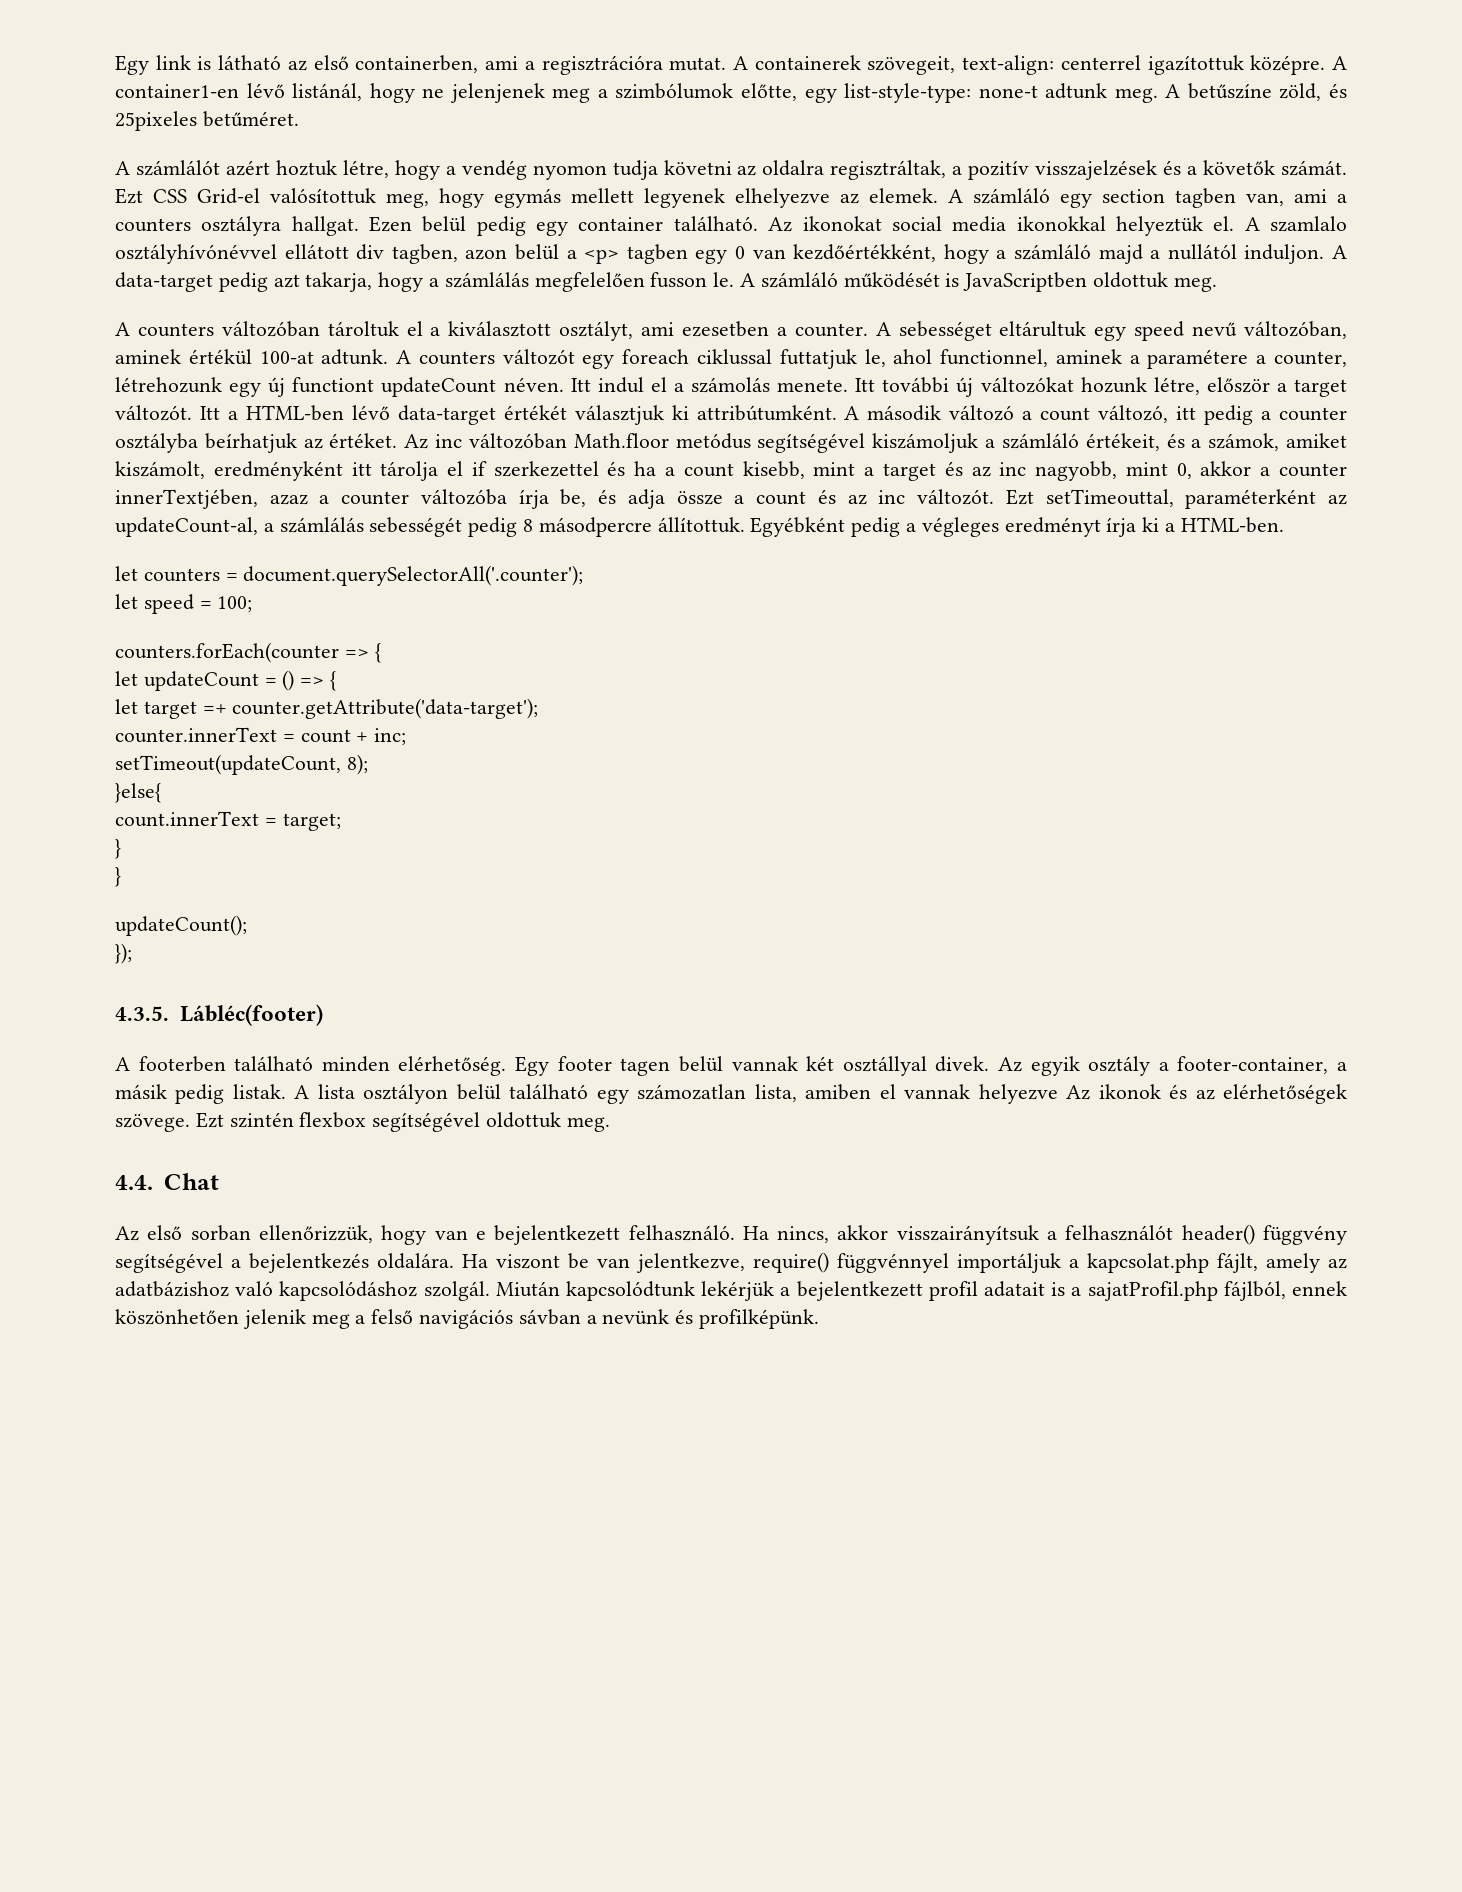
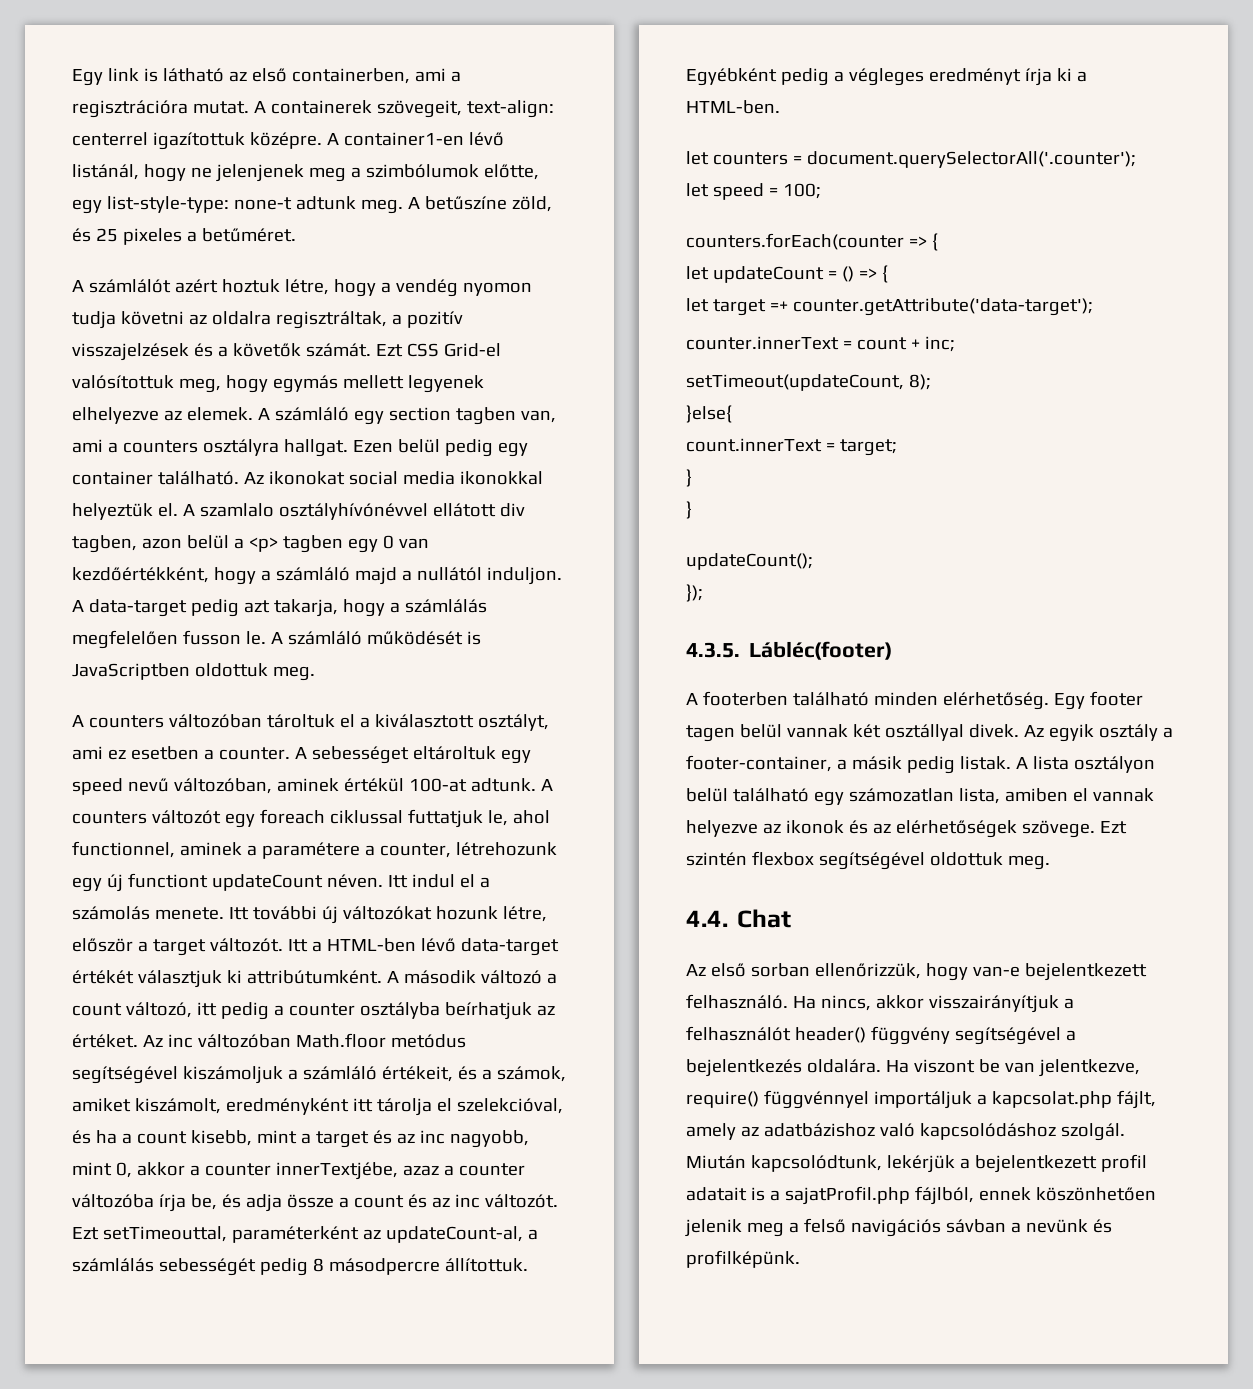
[115,111,197,131] 25pixeles -> [95,228,197,245] 25 pixeles a
[682,321,770,337] ezesetben -> [107,746,199,760] ez esetben
[999,321,1087,337] eltárultuk -> [412,746,496,760] eltároltuk
[471,461,599,477] if szerkezettel -> [456,1098,563,1114] szelekcióval,
[115,489,258,509] innerTextjében, -> [275,1162,398,1180] innerTextjébe,
[1066,1085,1091,1100] Az -> [762,823,781,834] az
[434,1230,486,1240] van e -> [972,966,1020,977] van-e
[896,1225,1039,1245] visszairányítsuk -> [928,995,1059,1013] visszairányítjuk
[566,1281,695,1301] kapcsolódtunk -> [750,1155,882,1172] kapcsolódtunk,

